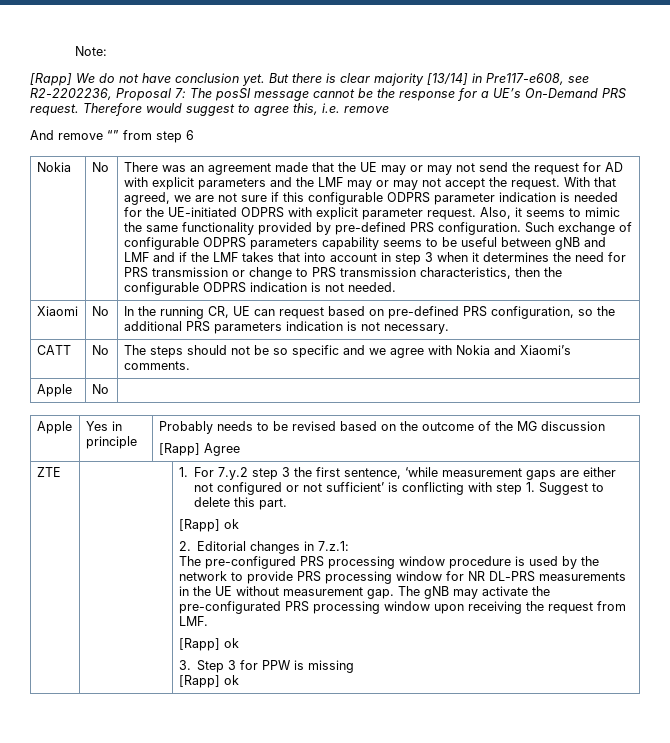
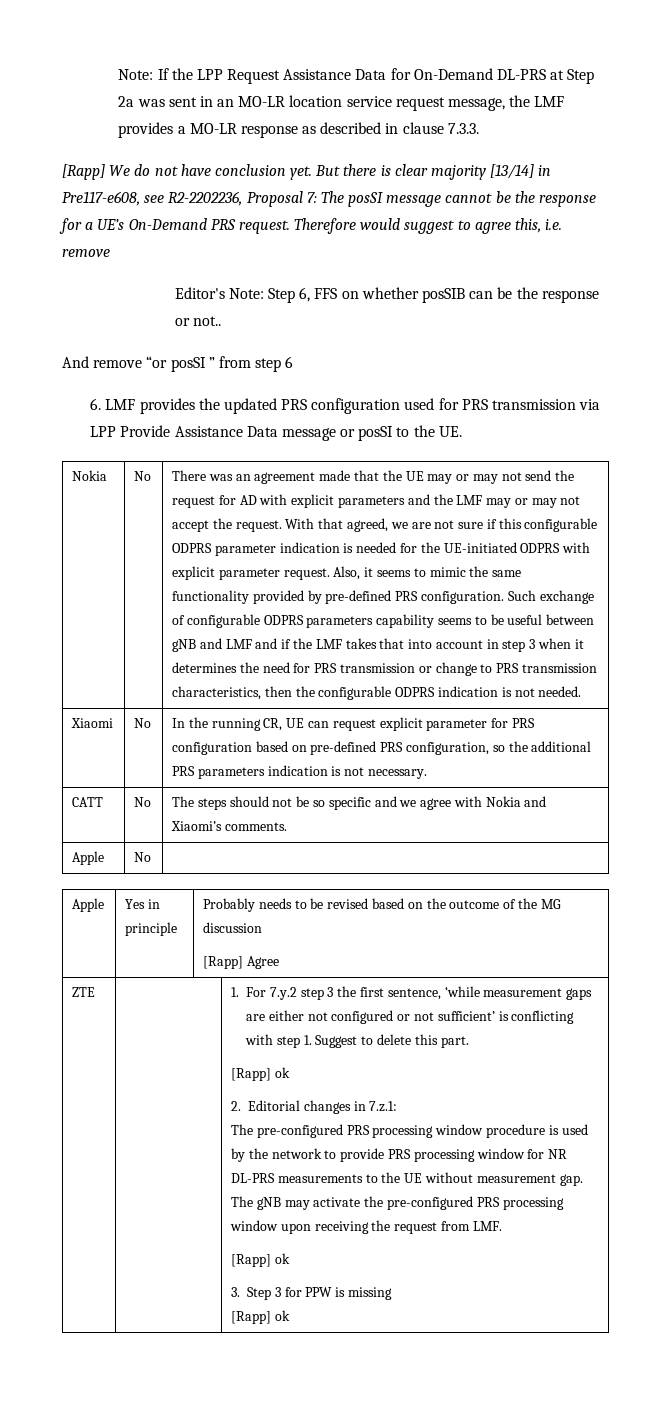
[75,46,108,56] Note: -> [118,68,595,84] [118,95,565,111] [118,122,479,138] Note: If the LPP Request Assistance Data for On-Demand DL-PRS at Step 2a was sent in an MO-LR location service request message, the LMF provides a MO-LR response as described in clause 7.3.3.
(389, 109) none -> [174,287,599,303] [174,316,221,326] // Editor's Note: Step 6, FFS on whether posSIB can be the response or not..
[107,130,119,140] “” -> [146,356,215,372] “or posSI ”
(194, 135) none -> [90,398,601,414] [90,425,462,441] // 6. LMF provides the updated PRS configuration used for PRS transmission via LPP Provide Assistance Data message or posSI to the UE.
(324, 313) none -> [379,717,535,731] [172,742,253,755] explicit parameter for PRS configuration
[178,586,189,596] in -> [365,1174,378,1183] to
[178,601,281,614] pre-configurated -> [386,1196,473,1210] pre-configured

